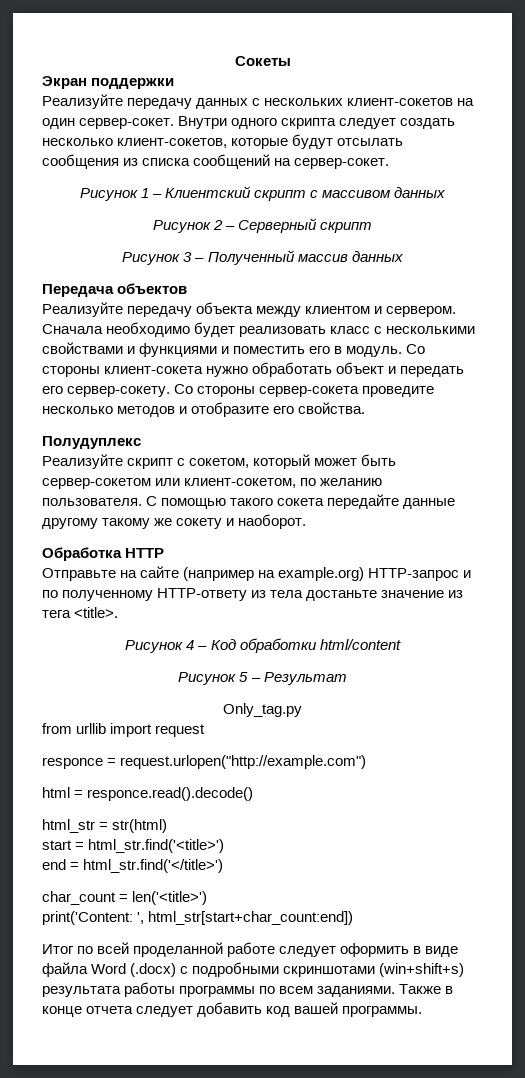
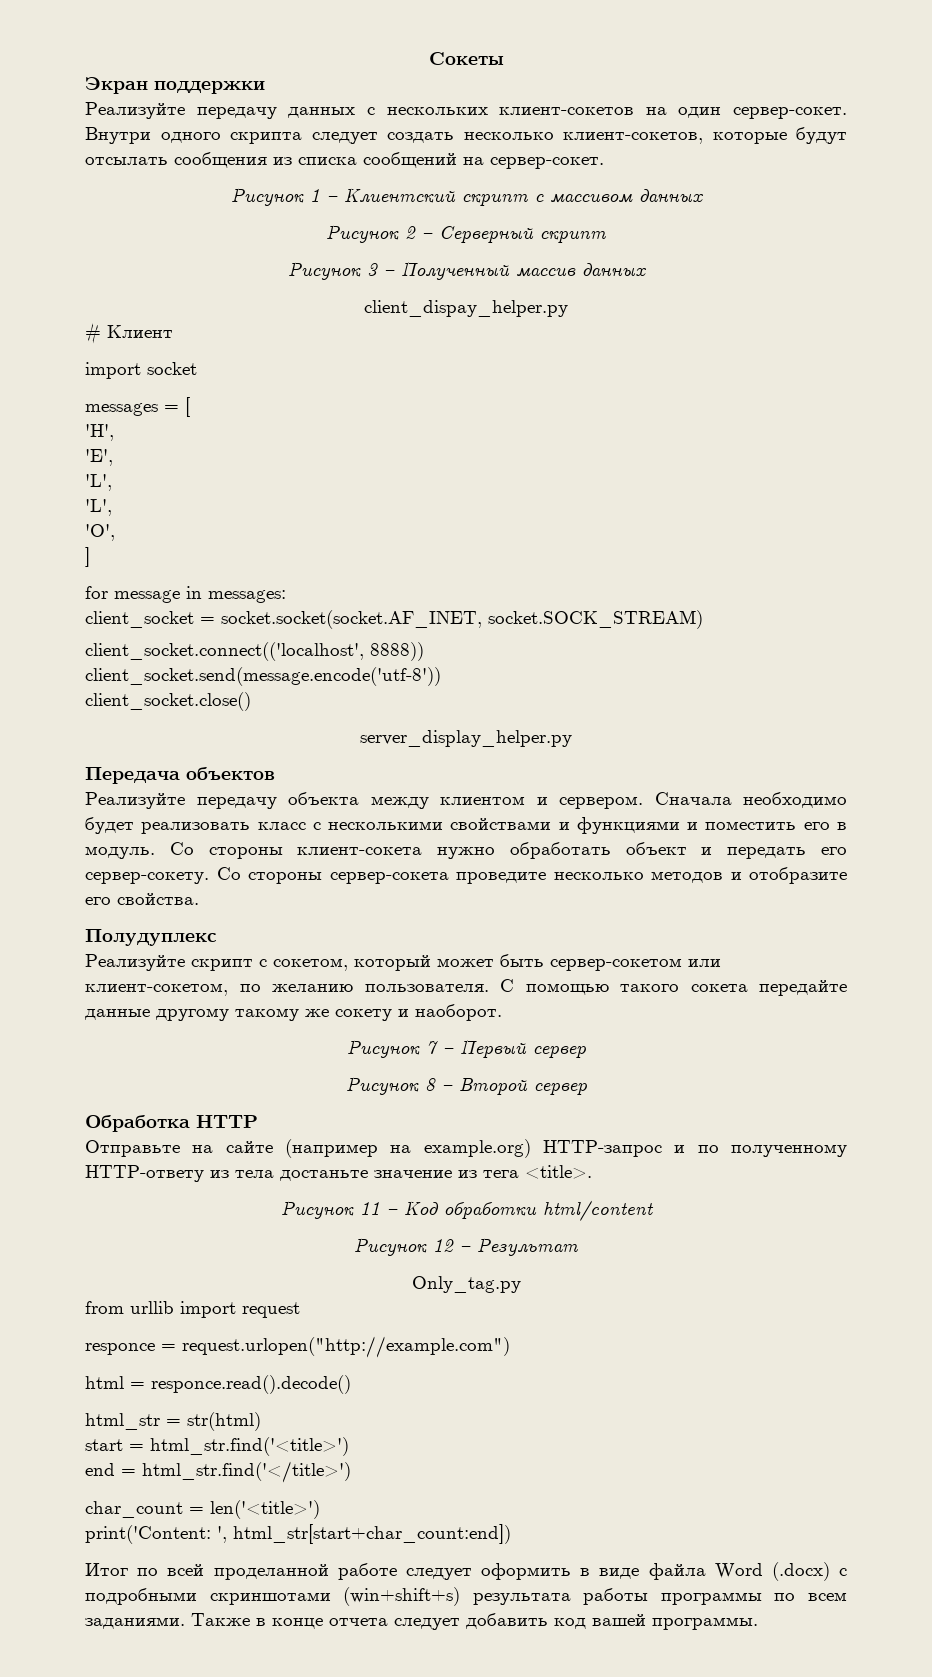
(403, 256) none -> [364,300,568,317] [85,323,173,344] [85,362,197,379] [85,397,190,417] [85,424,114,441] [85,449,113,466] [85,474,112,491] [85,499,112,516] [85,524,115,541] [85,547,90,567] [85,586,286,603] [85,610,703,629] [85,642,424,661] [85,667,441,686] [85,692,251,711] [360,730,572,747] // client_dispay_helper.py // # Клиент // import socket // messages = [ // 'H', // 'E', // 'L', // 'L', // 'O', // ] // for message in messages: // client_socket = socket.socket(socket.AF_INET, socket.SOCK_STREAM) // client_socket.connect(('localhost', 8888)) // client_socket.send(message.encode('utf-8')) // client_socket.close() // server_display_helper.py
(307, 521) none -> [346,1039,586,1059] [345,1077,587,1096] // Рисунок 7 – Первый сервер // Рисунок 8 – Второй сервер
[186,640,195,650] 4 -> [359,1202,380,1215] 11
[239,672,249,682] 5 -> [433,1239,454,1252] 12

